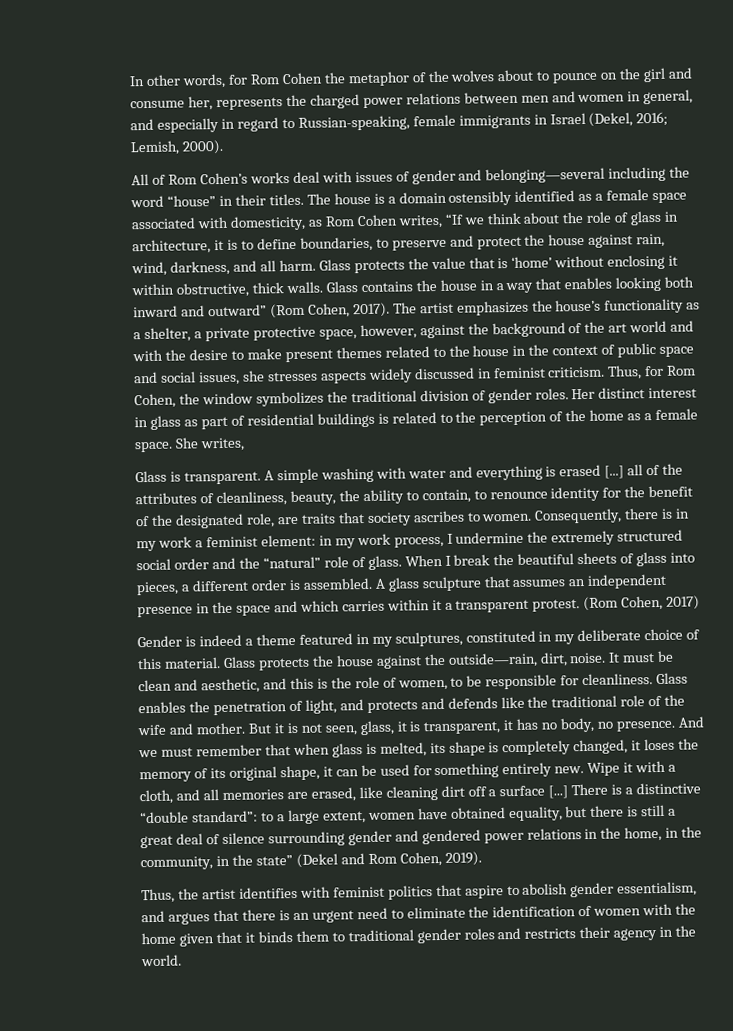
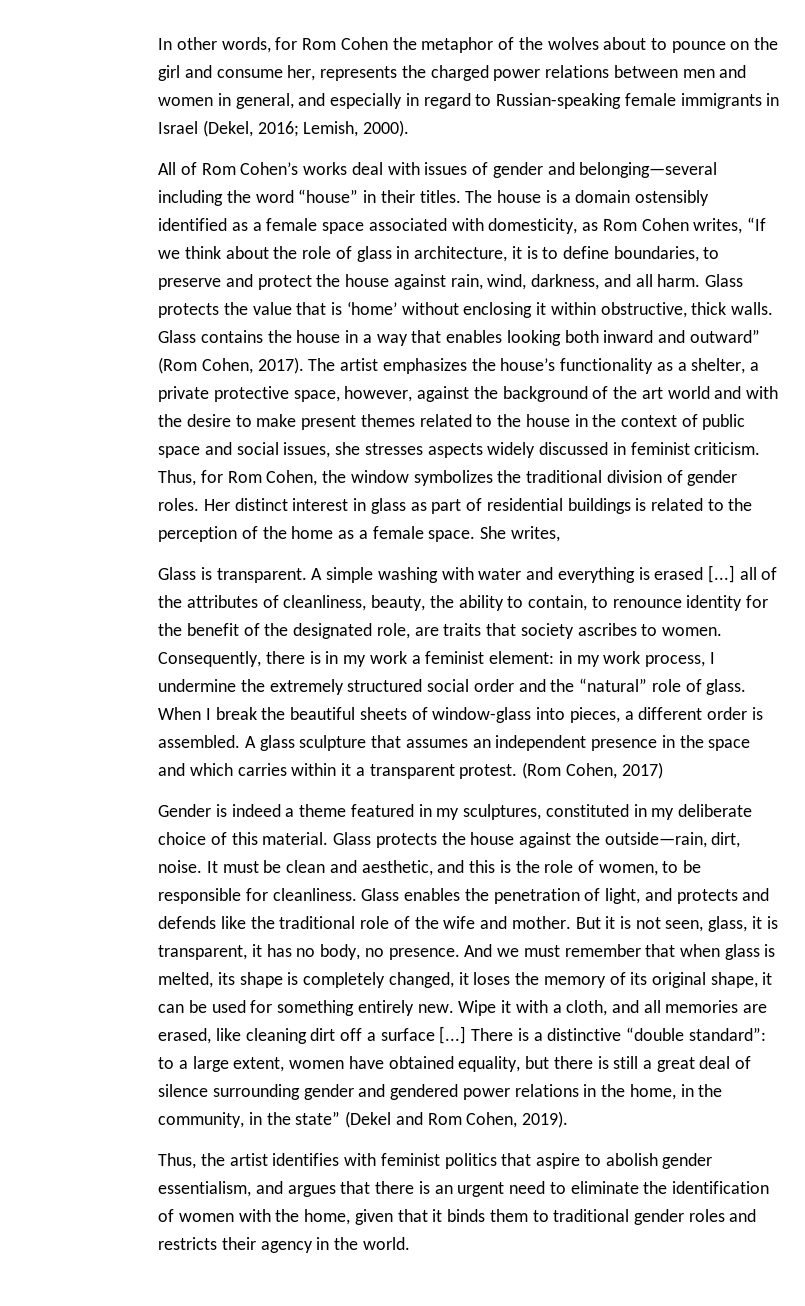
[297,115,410,131] Russian-speaking, -> [496,93,622,109] Russian-speaking
[636,551,668,567] glass -> [432,707,532,723] window-glass
[141,932,177,945] home -> [304,1209,351,1225] home,

